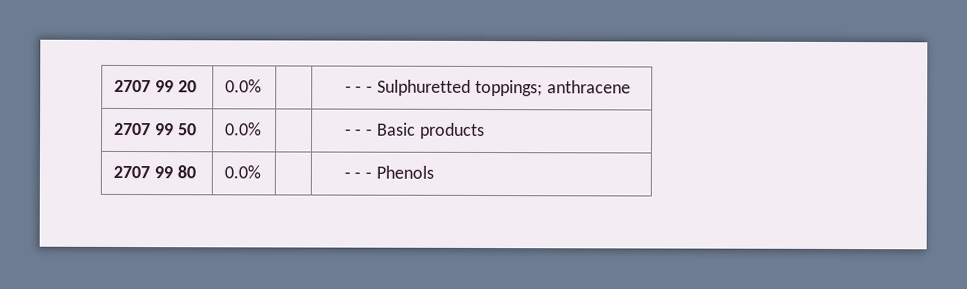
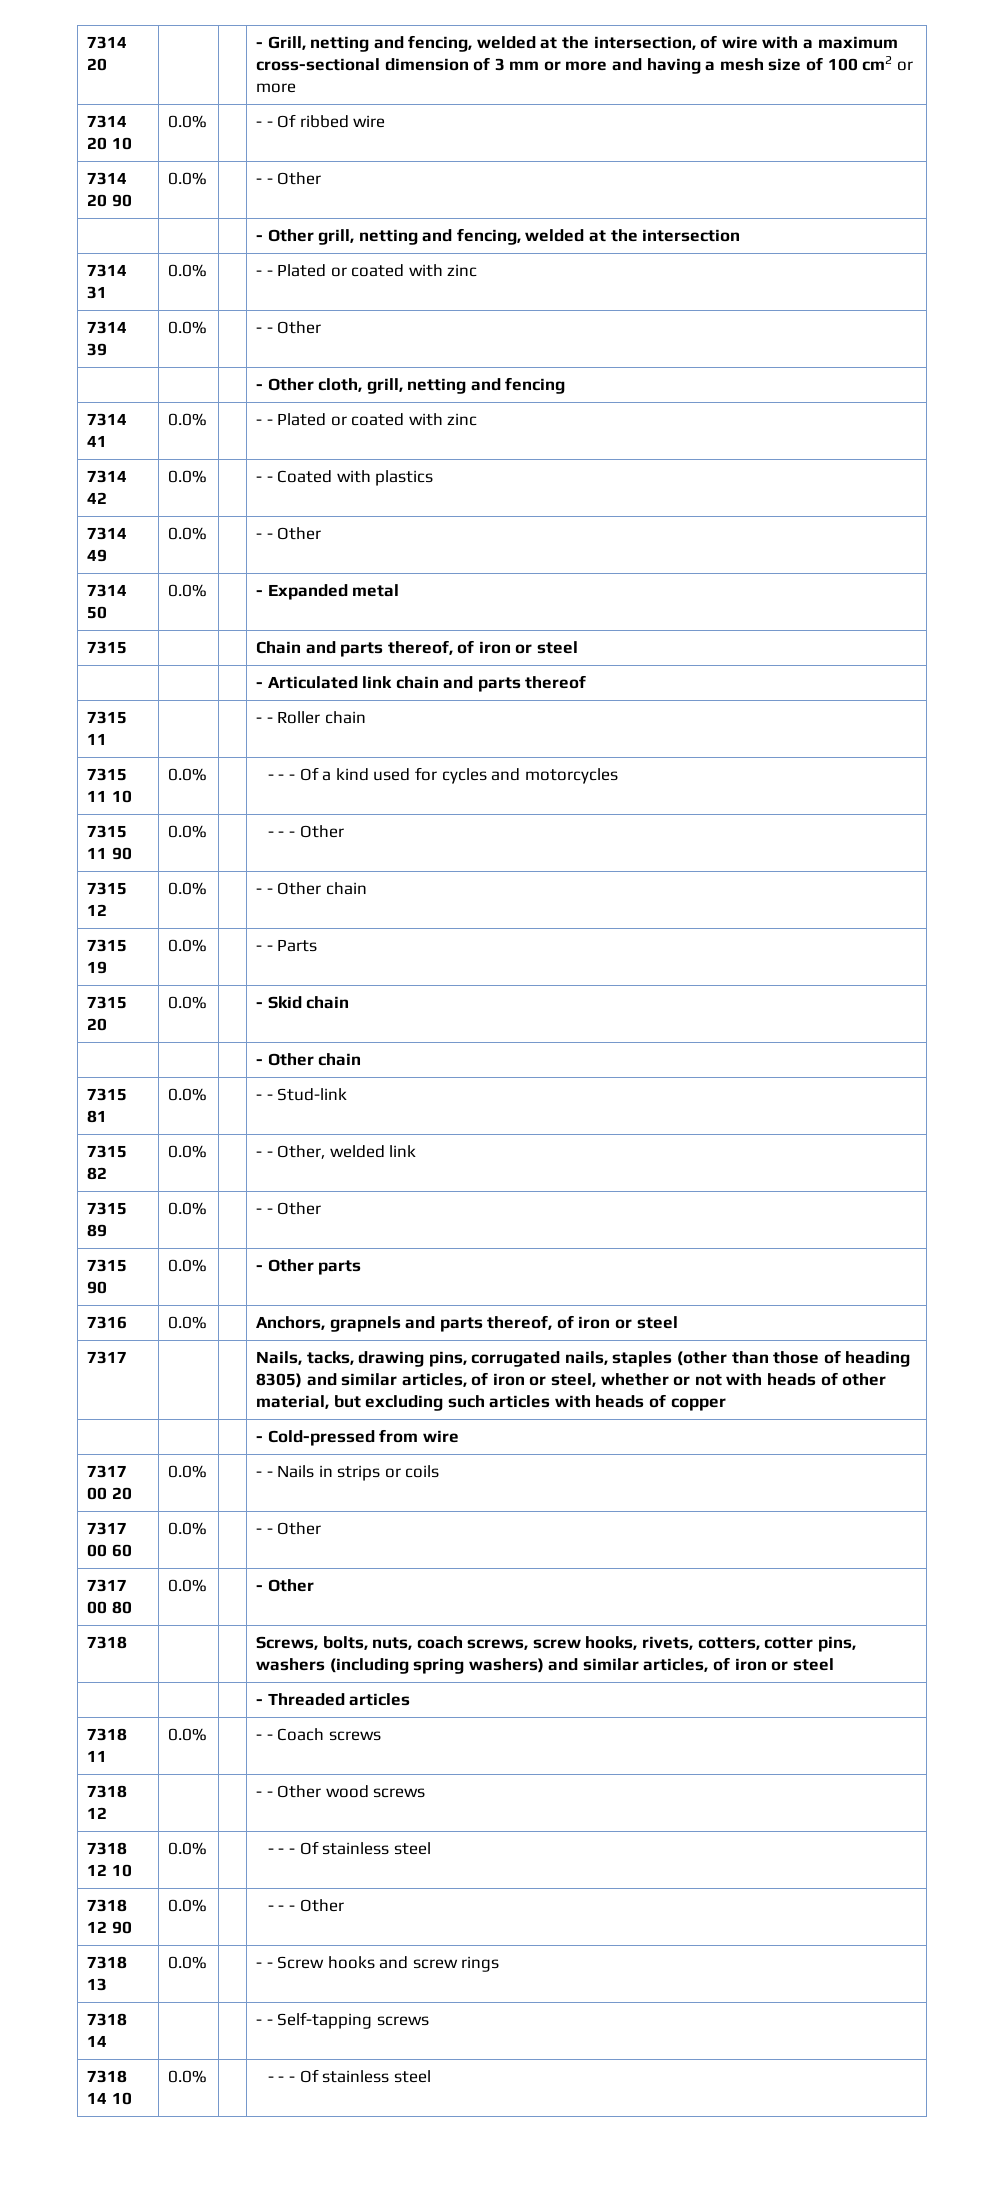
[114,79,197,93] [225,79,263,93] [344,79,631,97] [114,122,197,136] [225,122,263,136] [344,122,485,140] [113,165,196,179] [224,165,262,179] [343,165,435,179] 2707 99 20 | 0.0% | | - - - Sulphuretted toppings; anthracene // 2707 99 50 | 0.0% | | - - - Basic products // 2707 99 80 | 0.0% | | - - - Phenols -> [86,36,127,49] [86,58,107,71] [255,35,898,52] [255,56,913,74] [255,83,296,93] [86,115,127,128] [86,137,132,150] [167,115,207,128] [255,114,386,128] [86,172,127,185] [86,194,132,207] [167,172,207,185] [255,172,322,185] [255,228,741,245] [86,264,127,277] [86,286,107,299] [167,264,207,277] [255,264,478,277] [86,321,127,334] [86,343,107,356] [167,321,207,334] [255,321,322,334] [255,377,566,394] [86,413,127,426] [86,435,107,447] [167,413,207,426] [255,413,478,426] [86,470,127,483] [86,492,107,504] [167,470,207,483] [255,470,434,486] [86,527,127,540] [86,549,107,562] [167,527,207,540] [255,527,322,540] [86,584,127,597] [86,606,107,619] [167,584,207,597] [255,584,400,600] [86,641,127,654] [255,640,579,657] [255,675,587,692] [86,711,127,724] [86,733,107,745] [255,711,366,724] [86,768,127,781] [86,790,132,803] [167,768,207,781] [267,767,618,784] [86,825,127,838] [86,847,132,860] [167,825,207,838] [267,825,344,838] [86,882,127,895] [86,904,107,916] [167,882,207,895] [255,882,367,895] [86,939,127,952] [86,961,107,974] [167,939,207,952] [255,939,318,952] [86,996,127,1009] [86,1018,107,1031] [167,996,207,1009] [255,996,350,1009] [255,1053,362,1066] [86,1088,127,1101] [86,1110,107,1123] [167,1088,207,1101] [255,1088,348,1101] [86,1145,127,1158] [86,1167,107,1180] [167,1145,207,1158] [255,1145,417,1159] [86,1202,127,1215] [86,1224,107,1237] [167,1202,207,1215] [255,1202,322,1215] [86,1259,127,1272] [86,1281,107,1294] [167,1259,207,1272] [255,1259,362,1275] [86,1316,127,1329] [167,1316,207,1329] [255,1315,678,1332] [86,1351,127,1364] [255,1350,911,1367] [255,1372,887,1388] [255,1394,726,1411] [255,1429,459,1446] [86,1465,127,1478] [86,1487,132,1500] [167,1465,207,1478] [255,1465,440,1481] [86,1522,127,1535] [86,1544,132,1557] [167,1522,207,1535] [255,1522,322,1535] [86,1579,127,1592] [86,1601,132,1614] [167,1579,207,1592] [255,1579,314,1592] [86,1636,127,1649] [255,1636,856,1652] [255,1657,834,1674] [255,1693,411,1706] [86,1728,127,1741] [86,1750,107,1762] [167,1728,207,1741] [255,1728,381,1741] [86,1785,127,1798] [86,1807,107,1819] [255,1785,426,1798] [86,1842,127,1855] [86,1864,132,1877] [167,1842,207,1855] [267,1841,431,1855] [86,1899,127,1912] [86,1921,132,1934] [167,1899,207,1912] [267,1899,344,1912] [86,1956,127,1969] [86,1978,107,1991] [167,1956,207,1969] [255,1956,500,1972] [86,2013,127,2026] [86,2035,107,2047] [255,2012,429,2029] [86,2070,127,2083] [86,2092,132,2105] [167,2070,207,2083] [267,2069,431,2083] 7314 20 | | | - Grill, netting and fencing, welded at the intersection, of wire with a maximum cross-sectional dimension of 3 mm or more and having a mesh size of 100 cm2 or more // 7314 20 10 | 0.0% | | - - Of ribbed wire // 7314 20 90 | 0.0% | | - - Other // | | | - Other grill, netting and fencing, welded at the intersection // 7314 31 | 0.0% | | - - Plated or coated with zinc // 7314 39 | 0.0% | | - - Other // | | | - Other cloth, grill, netting and fencing // 7314 41 | 0.0% | | - - Plated or coated with zinc // 7314 42 | 0.0% | | - - Coated with plastics // 7314 49 | 0.0% | | - - Other // 7314 50 | 0.0% | | - Expanded metal // 7315 | | | Chain and parts thereof, of iron or steel // | | | - Articulated link chain and parts thereof // 7315 11 | | | - - Roller chain // 7315 11 10 | 0.0% | | - - - Of a kind used for cycles and motorcycles // 7315 11 90 | 0.0% | | - - - Other // 7315 12 | 0.0% | | - - Other chain // 7315 19 | 0.0% | | - - Parts // 7315 20 | 0.0% | | - Skid chain // | | | - Other chain // 7315 81 | 0.0% | | - - Stud-link // 7315 82 | 0.0% | | - - Other, welded link // 7315 89 | 0.0% | | - - Other // 7315 90 | 0.0% | | - Other parts // 7316 | 0.0% | | Anchors, grapnels and parts thereof, of iron or steel // 7317 | | | Nails, tacks, drawing pins, corrugated nails, staples (other than those of heading 8305) and similar articles, of iron or steel, whether or not with heads of other material, but excluding such articles with heads of copper // | | | - Cold-pressed from wire // 7317 00 20 | 0.0% | | - - Nails in strips or coils // 7317 00 60 | 0.0% | | - - Other // 7317 00 80 | 0.0% | | - Other // 7318 | | | Screws, bolts, nuts, coach screws, screw hooks, rivets, cotters, cotter pins, washers (including spring washers) and similar articles, of iron or steel // | | | - Threaded articles // 7318 11 | 0.0% | | - - Coach screws // 7318 12 | | | - - Other wood screws // 7318 12 10 | 0.0% | | - - - Of stainless steel // 7318 12 90 | 0.0% | | - - - Other // 7318 13 | 0.0% | | - - Screw hooks and screw rings // 7318 14 | | | - - Self-tapping screws // 7318 14 10 | 0.0% | | - - - Of stainless steel

